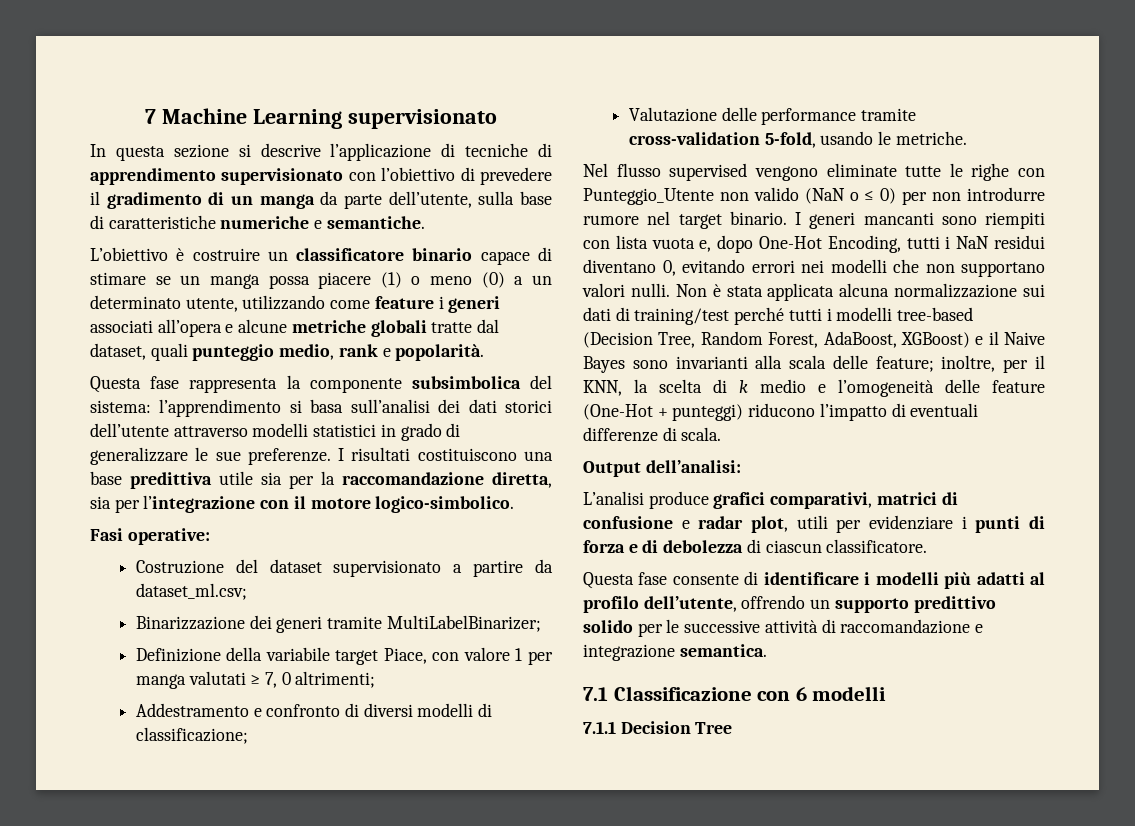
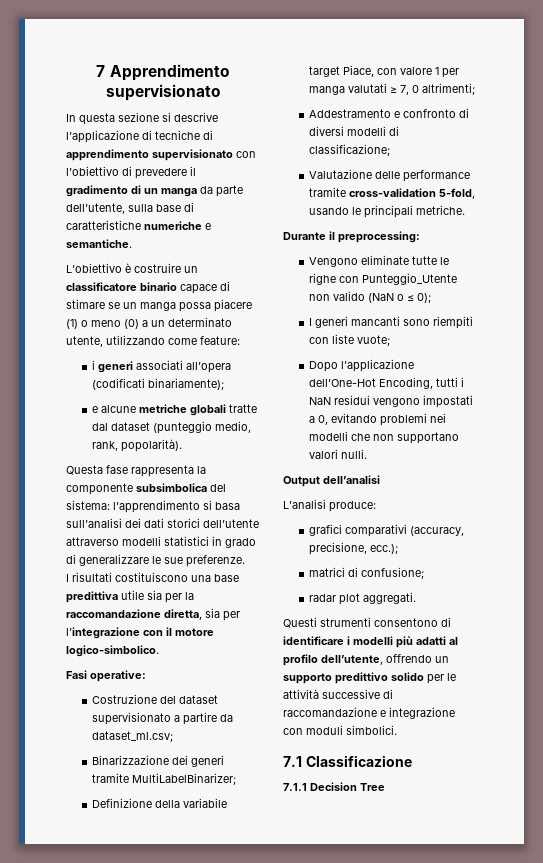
[162,108,342,129] Machine Learning -> [109,64,230,81] Apprendimento
[374,296,434,309] feature -> [200,336,240,345] feature: //
(222, 328) none -> [91,378,224,390] (codificati binariamente); //
[90,343,485,361] dataset, quali punteggio medio, rank e popolarità. -> [110,421,251,434] [91,439,182,452] dataset (punteggio medio, rank, popolarità).
(331, 456) none -> (245, 561) //
(892, 138) none -> [363,205,413,218] principali
[583,163,818,181] Nel flusso supervised vengono -> [283,231,420,243] [308,257,358,267] Durante il preprocessing: // Vengono
[880,187,1045,205] [583,211,787,229] 0) per non introdurre rumore nel target binario. -> [416,293,431,303] 0); //
[615,235,822,253] lista vuota e, dopo One-Hot -> [331,334,390,346] [308,359,414,372] [308,378,376,387] liste vuote; // Dopo l’applicazione dell’One-Hot
[583,259,656,273] diventano -> [372,395,473,408] [308,416,315,423] vengono impostati a
[751,260,795,273] errori -> [379,413,427,426] problemi
[675,283,1045,301] [583,307,974,325] [583,331,1045,348] [583,355,1045,373] [583,379,1045,397] [583,403,979,421] [583,427,722,442] Non è stata applicata alcuna normalizzazione sui dati di training/test perché tutti i modelli tree-based (Decision Tree, Random Forest, AdaBoost, XGBoost) e il Naive Bayes sono invarianti alla scala delle feature; inoltre, per il KNN, la scelta di k medio e l’omogeneità delle feature (One-Hot + punteggi) riducono l’impatto di eventuali differenze di scala. -> (367, 454) none
[645,460,741,473] dell’analisi: -> [323,475,380,484] dell’analisi
[648,491,958,509] [583,515,1045,533] [583,539,928,553] [583,572,739,589] produce grafici comparativi, matrici di confusione e radar plot, utili per evidenziare i punti di forza e di debolezza di ciascun classificatore. // Questa fase consente -> [329,501,376,512] [308,524,464,537] [308,542,398,555] [308,567,424,579] [308,592,416,605] [283,617,438,628] produce: // grafici comparativi (accuracy, precisione, ecc.); // matrici di confusione; // radar plot aggregati. // Questi strumenti consentono
[684,620,818,633] successive attività -> [283,689,380,699] attività successive
[679,644,767,657] semantica. -> [283,725,397,735] con moduli simbolici.
[757,686,887,701] con 6 modelli -> (412, 761) none

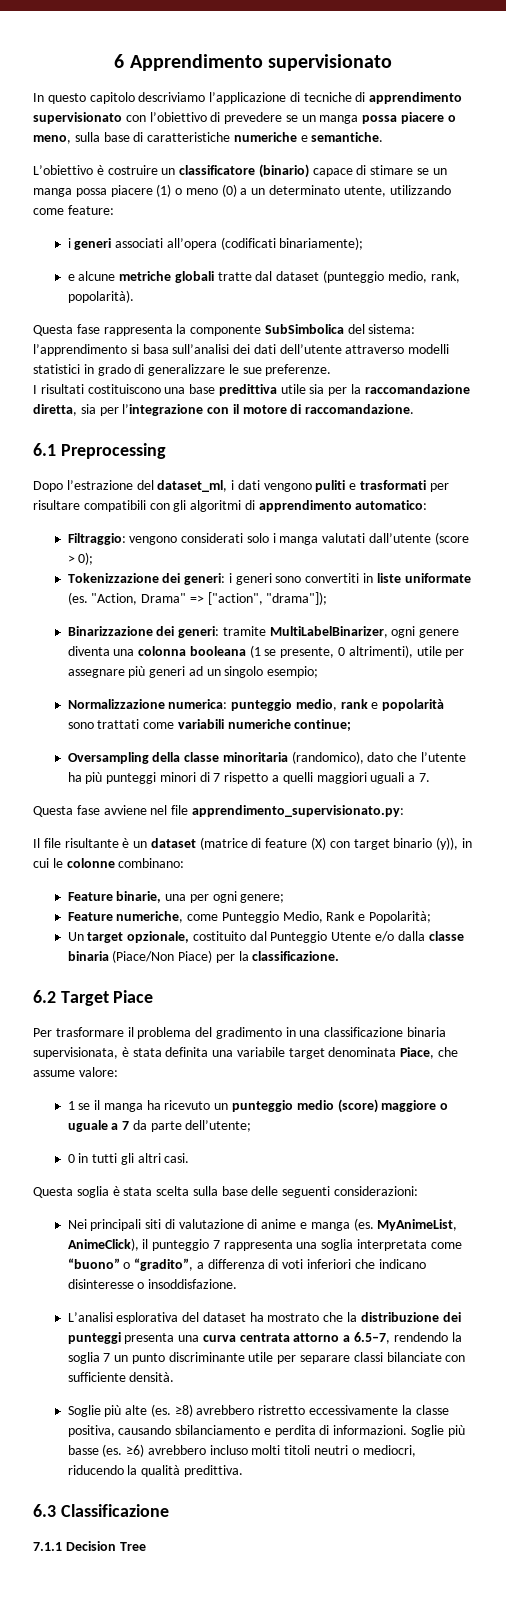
[96,65,106,77] 7 -> [114,54,125,68] 6
[79,112,218,125] questa sezione si descrive -> [47,92,206,104] questo capitolo descriviamo
[190,166,196,176] [66,185,243,197] [66,203,125,214] il gradimento di un manga da parte dell’utente, -> [285,112,456,124] [33,135,71,144] se un manga possa piacere o meno,
[140,282,177,291] binario -> [258,164,309,178] (binario)
[136,483,207,492] subsimbolica -> [264,324,344,334] SubSimbolica
[167,518,200,528] storici -> (276, 349) none
[66,645,159,657] [66,670,146,682] [91,694,218,704] [91,712,233,725] [91,731,173,742] [91,755,224,767] [91,773,236,785] [91,798,227,808] [308,65,459,78] [308,83,475,95] [308,108,469,118] [308,126,399,136] [308,144,390,156] [308,169,470,182] [308,187,475,199] [308,205,465,218] [283,231,420,243] [308,255,449,267] [308,273,457,285] [308,291,431,303] [308,316,473,329] [308,334,390,346] [308,359,414,372] [308,377,464,389] [308,395,473,408] [308,413,446,426] [308,431,459,444] [308,449,367,459] [283,475,380,487] [283,499,376,512] [308,524,464,537] [308,542,398,555] [308,567,424,579] [308,592,416,605] [283,617,451,628] [283,636,458,648] [283,654,449,666] [283,672,456,684] [283,689,393,699] [283,707,455,719] [283,725,397,735] [283,756,302,767] logico-simbolico. // Fasi operative: // Costruzione del dataset supervisionato a partire da dataset_ml.csv; // Binarizzazione dei generi tramite MultiLabelBinarizer; // Definizione della variabile target Piace, con valore 1 per manga valutati ≥ 7, 0 altrimenti; // Addestramento e confronto di diversi modelli di classificazione; // Valutazione delle performance tramite cross-validation 5-fold, usando le principali metriche. // Durante il preprocessing: // Vengono eliminate tutte le righe con Punteggio_Utente non valido (NaN o ≤ 0); // I generi mancanti sono riempiti con liste vuote; // Dopo l’applicazione dell’One-Hot Encoding, tutti i NaN residui vengono impostati a 0, evitando problemi nei modelli che non supportano valori nulli. // Output dell’analisi // L’analisi produce: // grafici comparativi (accuracy, precisione, ecc.); // matrici di confusione; // radar plot aggregati. // Questi strumenti consentono di identificare i modelli più adatti al profilo dell’utente, offrendo un supporto predittivo solido per le attività successive di raccomandazione e integrazione con moduli simbolici. // 7.1 -> [290,404,415,414] [33,443,166,459] [33,480,449,492] [33,500,428,512] [67,532,469,545] [67,552,94,565] [67,573,471,585] [67,592,328,605] [67,626,460,638] [67,645,465,658] [67,666,319,678] [67,699,445,711] [67,719,352,731] [67,751,466,764] [67,772,430,784] [33,805,404,817] [33,837,472,850] [33,858,185,868] [67,891,285,903] [67,911,431,923] [67,931,464,943] [67,950,340,963] [33,990,154,1006] [33,1027,447,1039] [33,1047,459,1059] [33,1067,118,1077] [67,1099,449,1113] [67,1120,252,1132] [67,1153,190,1165] [33,1186,419,1198] [67,1218,458,1231] [67,1238,462,1251] [67,1258,426,1271] [67,1279,238,1289] [67,1312,461,1324] [67,1332,462,1344] [67,1352,466,1364] [67,1372,175,1382] [67,1404,449,1417] [67,1425,465,1437] [67,1444,416,1457] [67,1465,243,1477] [33,1504,56,1517] di raccomandazione. // 6.1 Preprocessing // Dopo l’estrazione del dataset_ml, i dati vengono puliti e trasformati per risultare compatibili con gli algoritmi di apprendimento automatico: // Filtraggio: vengono considerati solo i manga valutati dall’utente (score > 0); // Tokenizzazione dei generi: i generi sono convertiti in liste uniformate (es. "Action, Drama" => ["action", "drama"]); // Binarizzazione dei generi: tramite MultiLabelBinarizer, ogni genere diventa una colonna booleana (1 se presente, 0 altrimenti), utile per assegnare più generi ad un singolo esempio; // Normalizzazione numerica: punteggio medio, rank e popolarità sono trattati come variabili numeriche continue; // Oversampling della classe minoritaria (randomico), dato che l’utente ha più punteggi minori di 7 rispetto a quelli maggiori uguali a 7. // Questa fase avviene nel file apprendimento_supervisionato.py: // Il file risultante è un dataset (matrice di feature (X) con target binario (y)), in cui le colonne combinano: // Feature binarie, una per ogni genere; // Feature numeriche, come Punteggio Medio, Rank e Popolarità; // Un target opzionale, costituito dal Punteggio Utente e/o dalla classe binaria (Piace/Non Piace) per la classificazione. // 6.2 Target Piace // Per trasformare il problema del gradimento in una classificazione binaria supervisionata, è stata definita una variabile target denominata Piace, che assume valore: // 1 se il manga ha ricevuto un punteggio medio (score) maggiore o uguale a 7 da parte dell’utente; // 0 in tutti gli altri casi. // Questa soglia è stata scelta sulla base delle seguenti considerazioni: // Nei principali siti di valutazione di anime e manga (es. MyAnimeList, AnimeClick), il punteggio 7 rappresenta una soglia interpretata come “buono” o “gradito”, a differenza di voti inferiori che indicano disinteresse o insoddisfazione. // L’analisi esplorativa del dataset ha mostrato che la distribuzione dei punteggi presenta una curva centrata attorno a 6.5–7, rendendo la soglia 7 un punto discriminante utile per separare classi bilanciate con sufficiente densità. // Soglie più alte (es. ≥8) avrebbero ristretto eccessivamente la classe positiva, causando sbilanciamento e perdita di informazioni. Soglie più basse (es. ≥6) avrebbero incluso molti titoli neutri o mediocri, riducendo la qualità predittiva. // 6.3

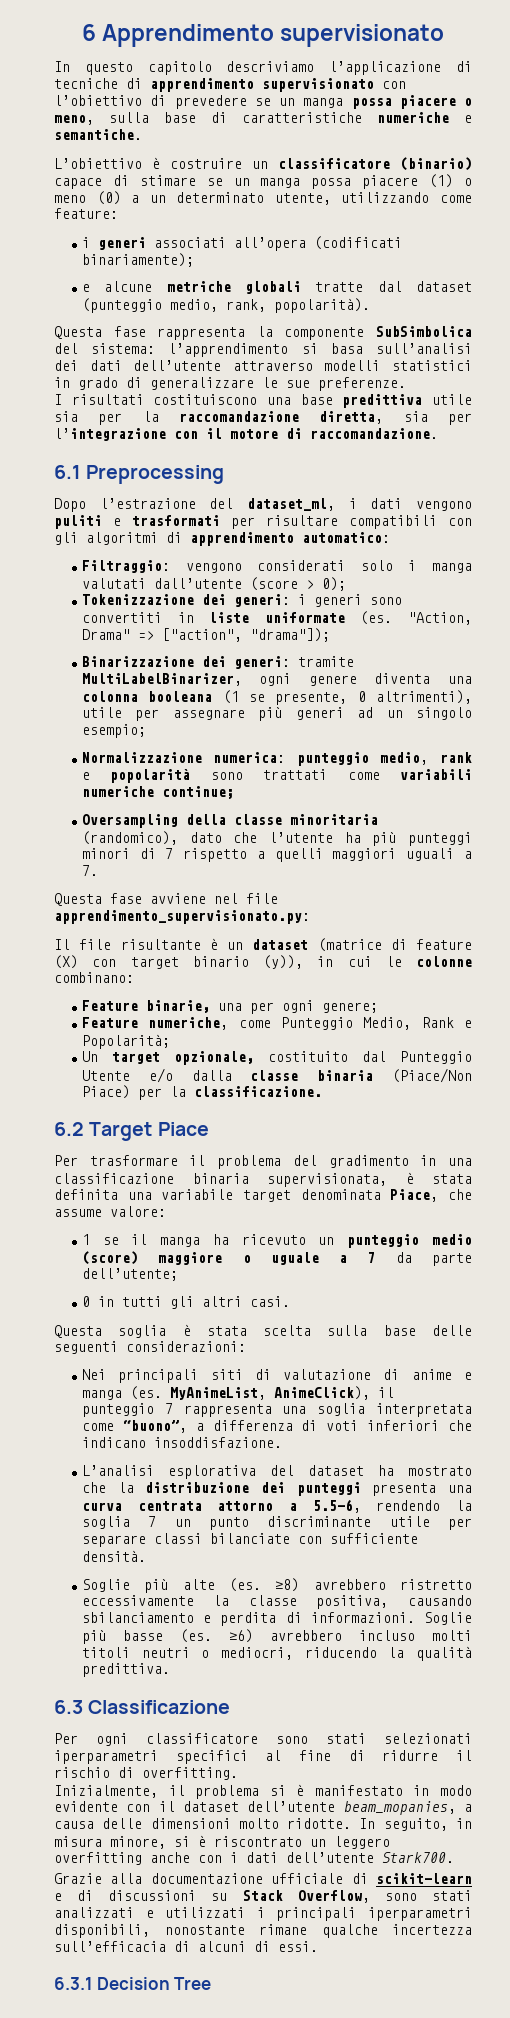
[67,1258,194,1271] “buono” o “gradito”, -> [122,1420,187,1433] “buono”,
[67,1279,145,1289] disinteresse o -> (146, 1442) none
[353,1332,390,1344] 6.5–7, -> [312,1499,361,1513] 5.5-6,
[33,1542,62,1551] 7.1.1 -> [54,1733,472,1746] [54,1750,473,1764] [54,1767,238,1780] [54,1784,472,1799] [54,1801,472,1815] [54,1818,472,1831] [54,1835,390,1849] [54,1852,454,1865] [54,1873,472,1884] [54,1890,472,1903] [54,1907,472,1921] [54,1924,472,1938] [54,1941,318,1952] [54,1977,92,1990] Per ogni classificatore sono stati selezionati iperparametri specifici al fine di ridurre il rischio di overfitting. // Inizialmente, il problema si è manifestato in modo evidente con il dataset dell’utente beam_mopanies, a causa delle dimensioni molto ridotte. In seguito, in misura minore, si è riscontrato un leggero overfitting anche con i dati dell’utente Stark700. // Grazie alla documentazione ufficiale di scikit-learn e di discussioni su Stack Overflow, sono stati analizzati e utilizzati i principali iperparametri disponibili, nonostante rimane qualche incertezza sull’efficacia di alcuni di essi. // 6.3.1

